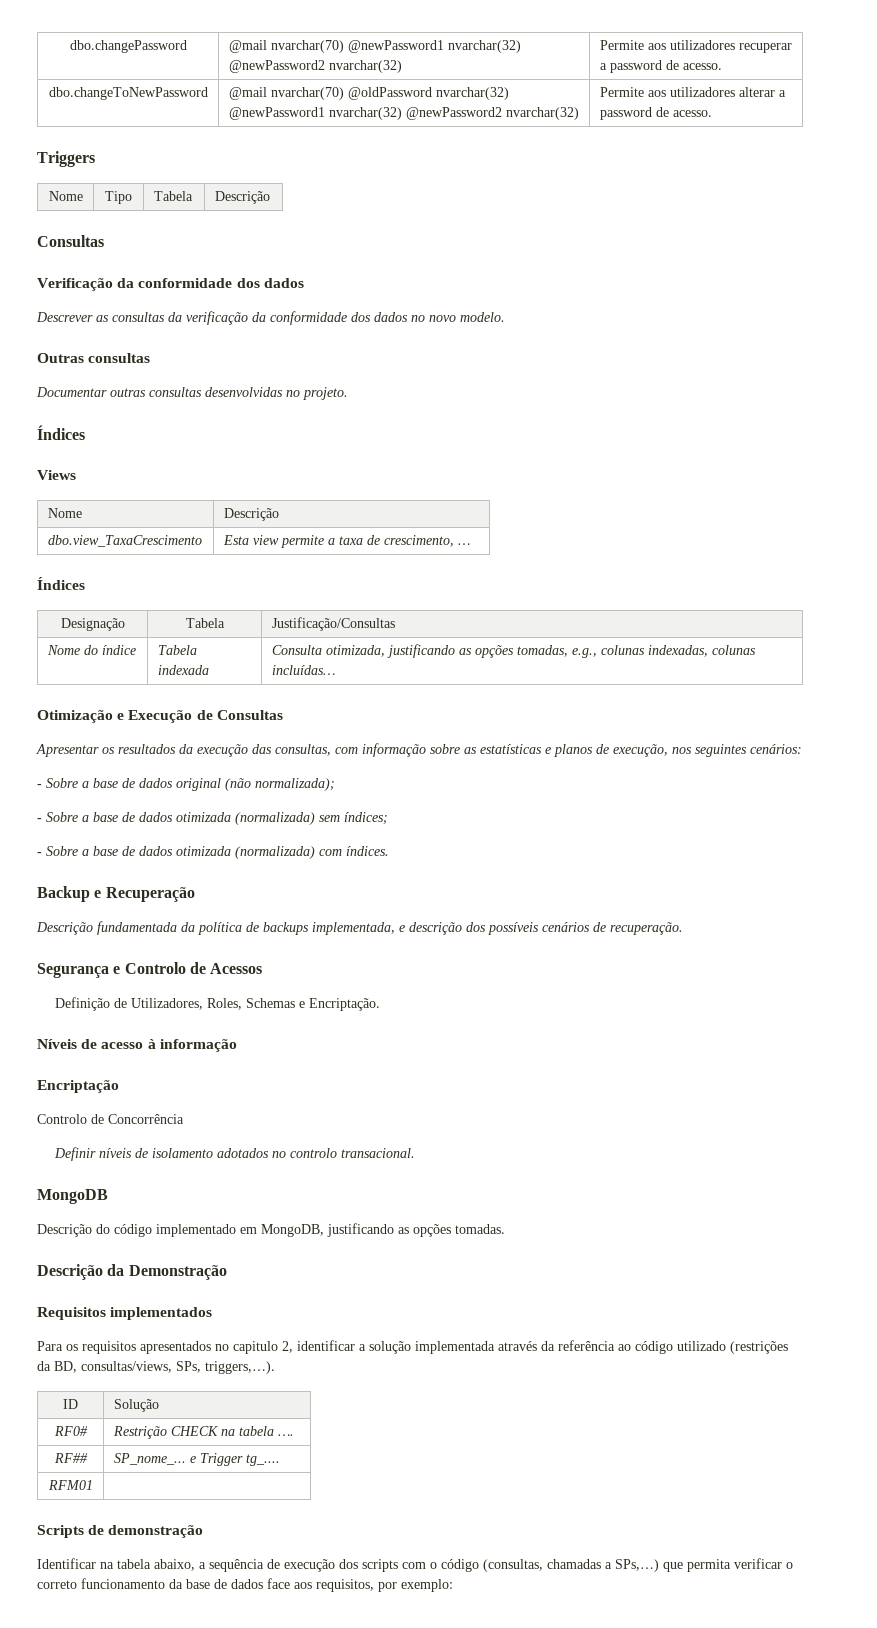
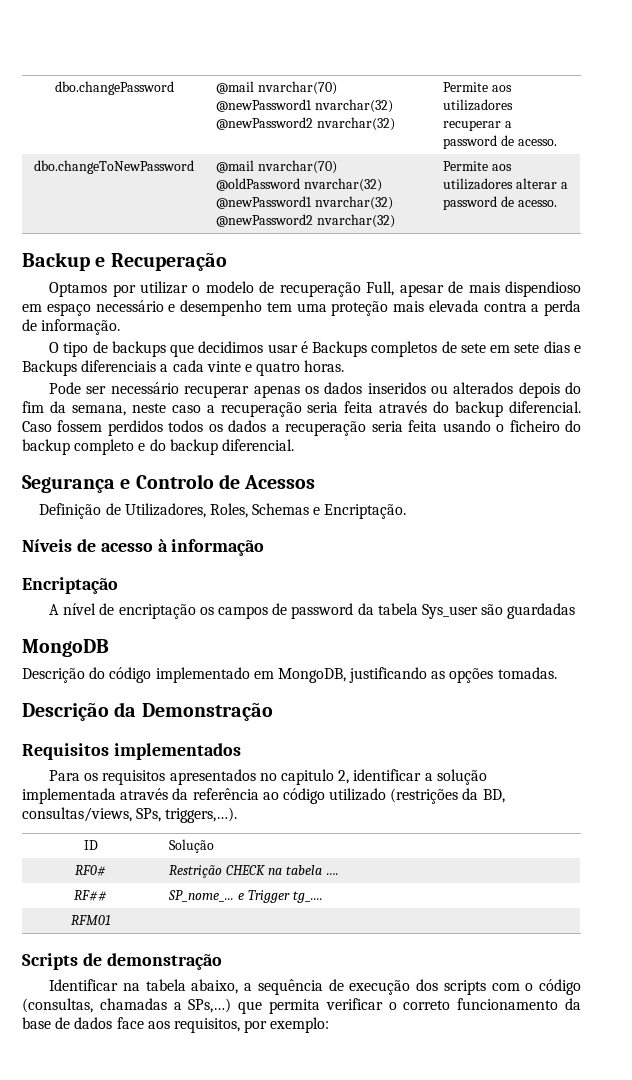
[37,151,95,167] [48,191,83,201] [105,191,132,204] [153,191,193,201] [214,191,270,204] [37,235,104,247] [37,278,304,291] [36,311,505,325] [37,353,151,363] [36,387,348,400] [37,425,85,440] [37,470,76,480] [47,508,82,518] [223,508,279,521] [47,535,202,547] [222,535,470,548] [37,577,85,590] [60,618,125,631] [185,618,225,628] [271,617,395,631] [46,645,136,655] [157,645,197,655] [157,665,209,675] [271,644,756,658] [271,665,335,675] [37,710,283,723] [36,743,802,757] [37,778,335,791] [37,812,388,825] [37,846,389,859] [37,886,195,902] [36,921,683,935] Triggers // Nome | Tipo | Tabela | Descrição // Consultas // Verificação da conformidade dos dados // Descrever as consultas da verificação da conformidade dos dados no novo modelo. // Outras consultas // Documentar outras consultas desenvolvidas no projeto. // Índices // Views // Nome | Descrição // dbo.view_TaxaCrescimento | Esta view permite a taxa de crescimento, … // Índices // Designação | Tabela | Justificação/Consultas // Nome do índice | Tabela indexada | Consulta otimizada, justificando as opções tomadas, e.g., colunas indexadas, colunas incluídas… // Otimização e Execução de Consultas // Apresentar os resultados da execução das consultas, com informação sobre as estatísticas e planos de execução, nos seguintes cenários: // - Sobre a base de dados original (não normalizada); // - Sobre a base de dados otimizada (normalizada) sem índices; // - Sobre a base de dados otimizada (normalizada) com índices. // Backup e Recuperação // Descrição fundamentada da política de backups implementada, e descrição dos possíveis cenários de recuperação. -> [22,252,227,271] [49,281,582,297] [22,300,581,316] [22,319,121,335] [49,341,581,357] [22,360,345,376] [49,382,581,398] [22,401,582,417] [22,420,581,436] [22,439,294,455] Backup e Recuperação // Optamos por utilizar o modelo de recuperação Full, apesar de mais dispendioso em espaço necessário e desempenho tem uma proteção mais elevada contra a perda de informação. // O tipo de backups que decidimos usar é Backups completos de sete em sete dias e Backups diferenciais a cada vinte e quatro horas. // Pode ser necessário recuperar apenas os dados inseridos ou alterados depois do fim da semana, neste caso a recuperação seria feita através do backup diferencial. Caso fossem perdidos todos os dados a recuperação seria feita usando o ficheiro do backup completo e do backup diferencial.
[37,1114,184,1124] [54,1147,416,1161] Controlo de Concorrência // Definir níveis de isolamento adotados no controlo transacional. -> [49,603,576,619] A nível de encriptação os campos de password da tabela Sys_user são guardadas

